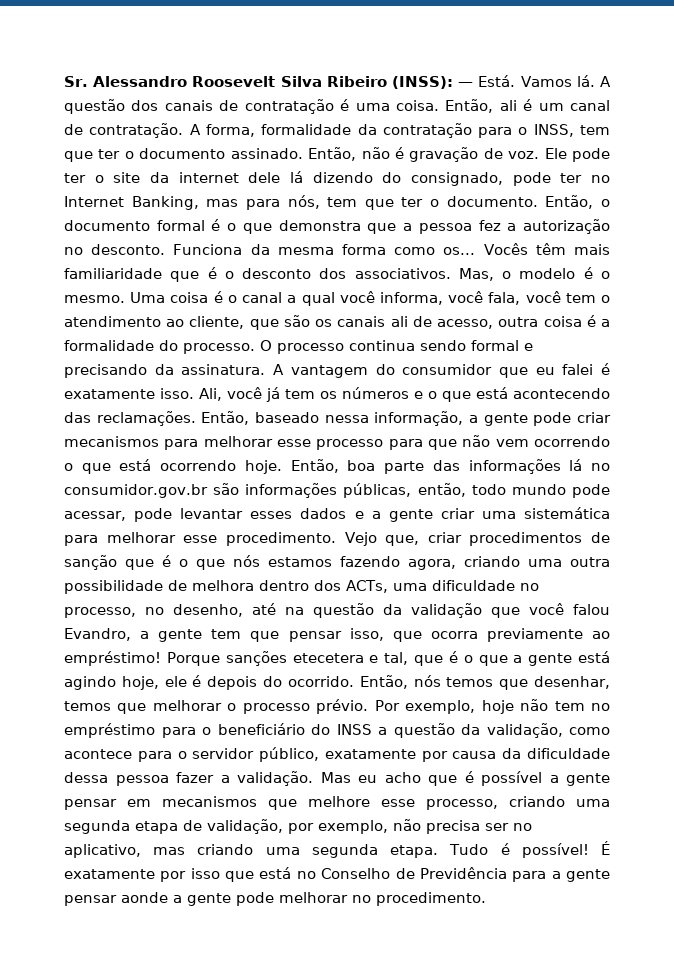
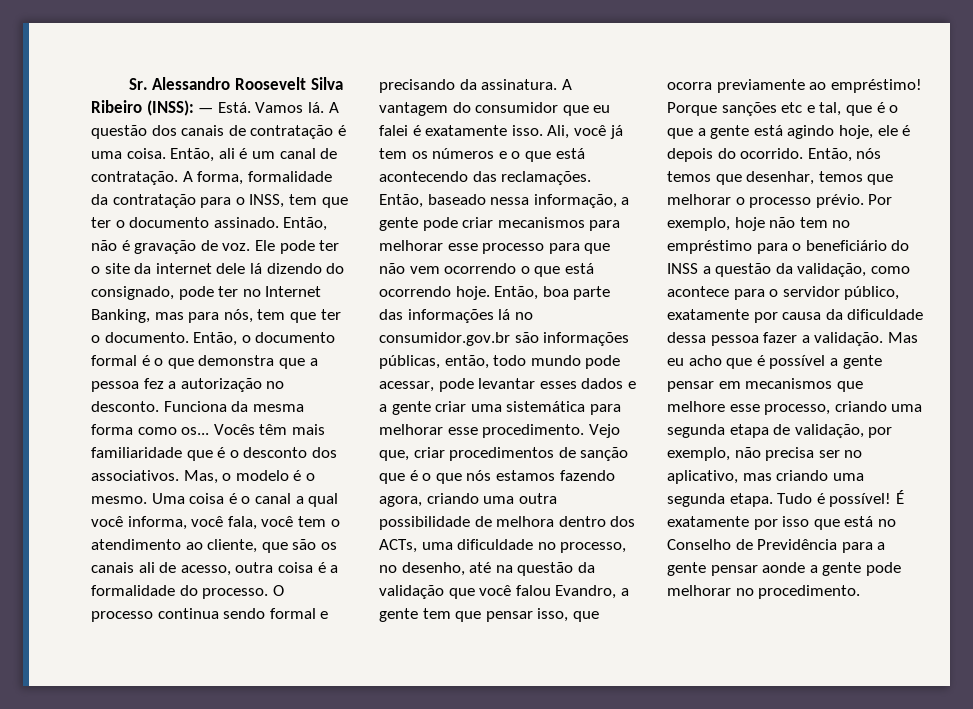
[292,653,364,663] etecetera -> [781,102,803,113] etc

